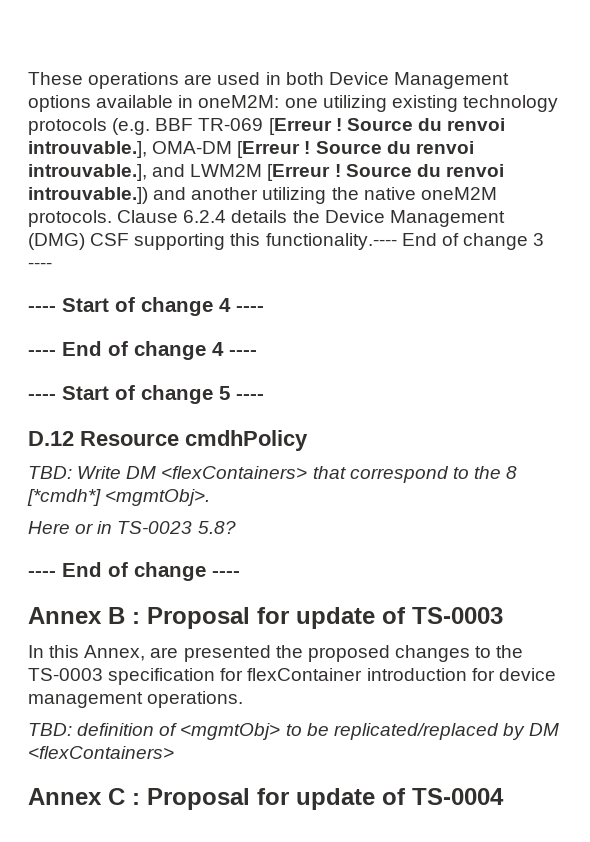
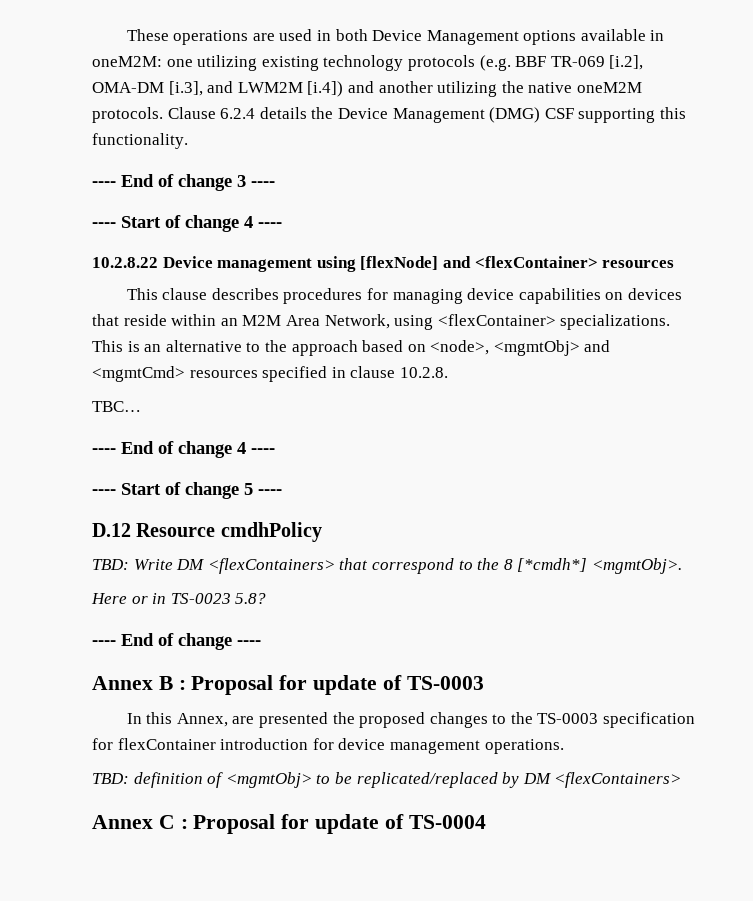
[268,118,506,135] [28,141,474,158] [28,164,504,181] [28,187,148,204] [Erreur ! Source du renvoi introuvable.], OMA-DM [Erreur ! Source du renvoi introuvable.], and LWM2M [Erreur ! Source du renvoi introuvable.]) -> [609,55,644,70] [92,81,344,97] [i.2], OMA-DM [i.3], and LWM2M [i.4])
[265,233,397,250] functionality.---- -> [92,133,188,149] [92,181,116,187] functionality. // ----
(264, 309) none -> [92,256,675,272] [126,288,682,304] [92,314,671,330] [92,340,611,356] [92,366,448,382] [92,401,141,412] // 10.2.8.22 Device management using [flexNode] and <flexContainer> resources // This clause describes procedures for managing device capabilities on devices that reside within an M2M Area Network, using <flexContainer> specializations. This is an alternative to the approach based on <node>, <mgmtObj> and <mgmtCmd> resources specified in clause 10.2.8. // TBC…

